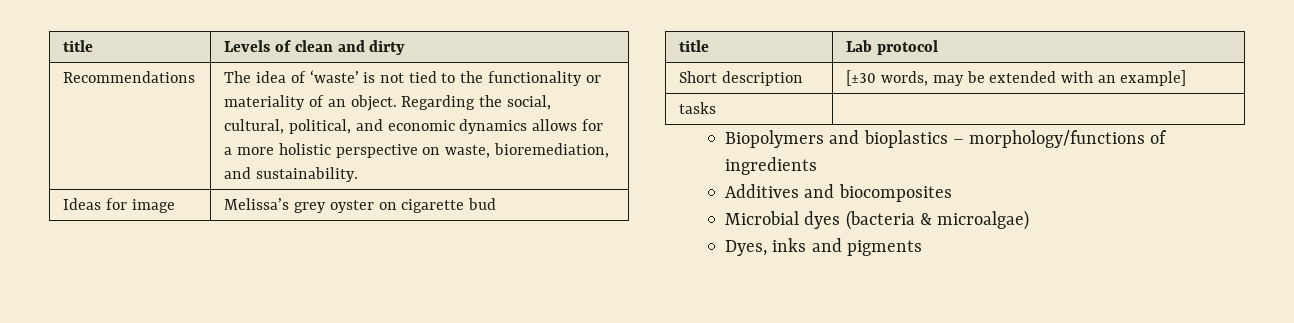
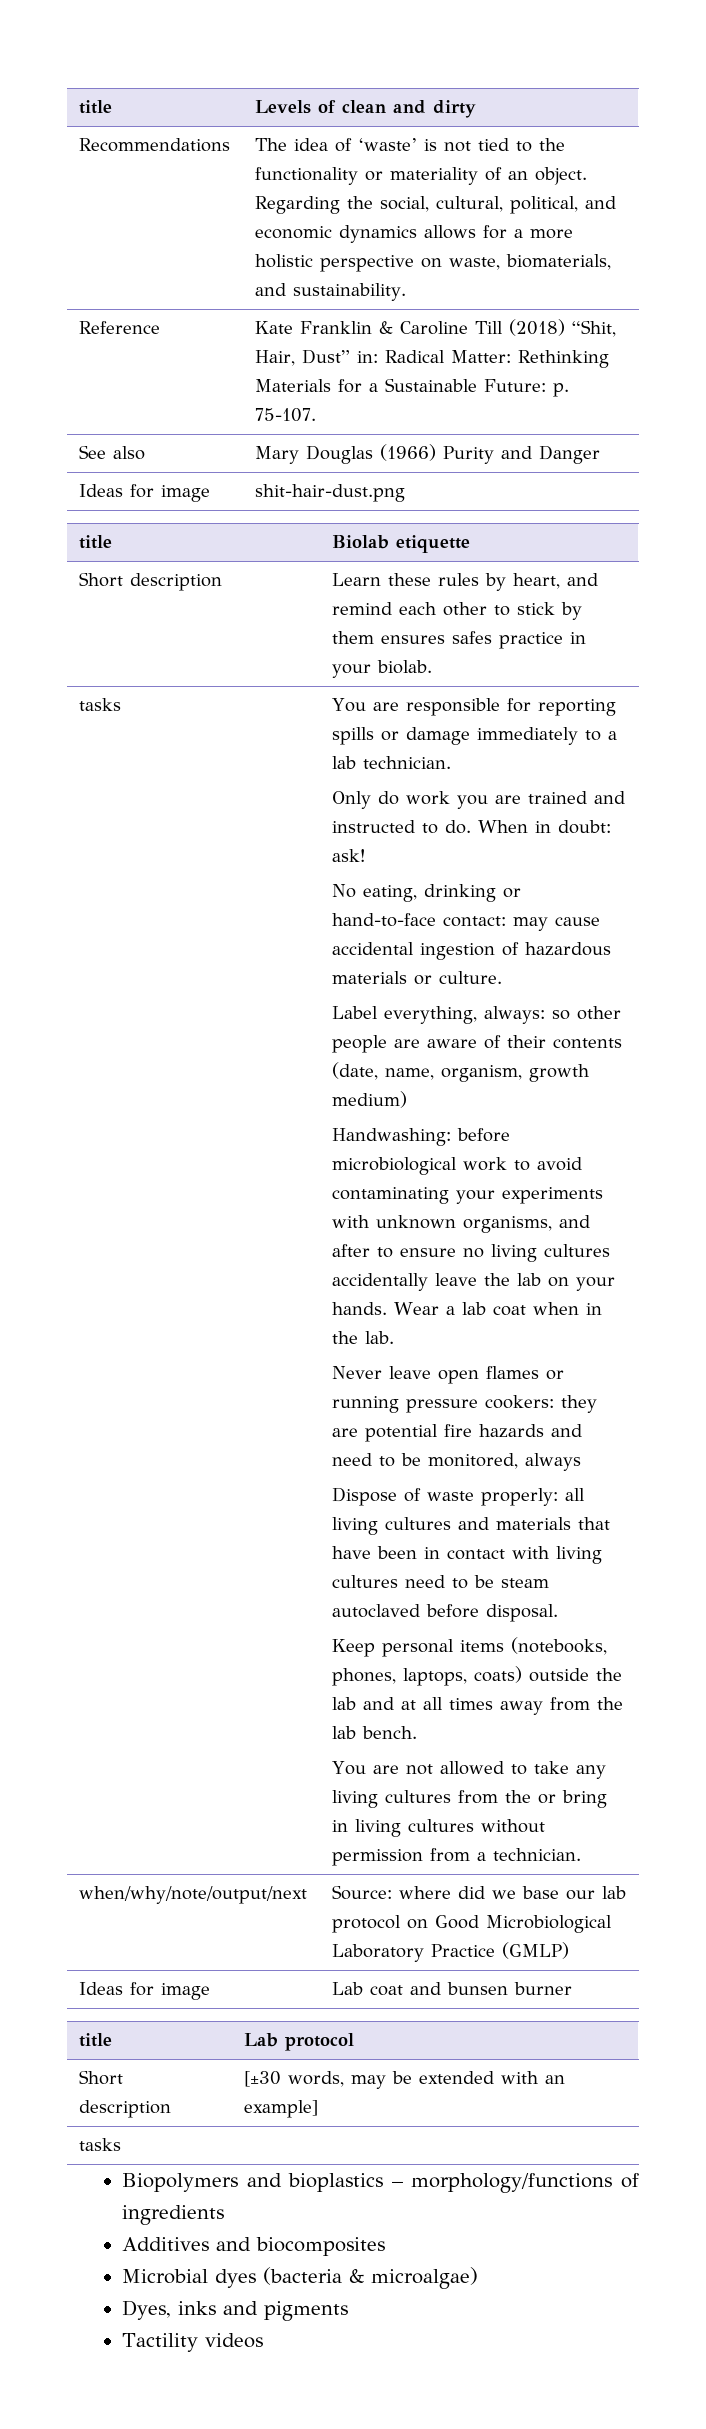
[493,143,609,158] bioremediation, -> [506,254,612,270] biomaterials,
[63,198,175,213] [224,198,496,213] Ideas for image | Melissa’s grey oyster on cigarette bud -> [79,321,161,334] [255,319,617,337] [255,349,610,368] [255,378,570,397] [255,408,317,422] [79,445,146,460] [255,444,601,464] [79,484,211,502] [255,484,406,502] [79,535,113,549] [332,535,471,553] [79,572,223,591] [332,573,599,591] [332,602,583,620] [332,631,587,649] [332,660,433,678] [79,698,122,711] [332,698,617,716] [332,727,618,745] [332,756,452,769] [332,791,626,809] [332,820,612,834] [332,849,366,862] [332,884,522,902] [332,913,601,931] [332,942,612,960] [332,971,503,985] [332,1006,622,1024] [332,1035,623,1053] [332,1062,590,1082] [332,1091,408,1108] [332,1128,511,1146] [332,1157,583,1175] [332,1187,604,1204] [332,1215,591,1233] [332,1244,611,1262] [332,1273,616,1291] [332,1302,603,1316] [332,1331,395,1344] [332,1366,565,1384] [332,1395,598,1413] [332,1424,583,1442] [332,1453,582,1471] [332,1487,586,1506] [332,1517,611,1535] [332,1546,603,1564] [332,1575,550,1589] [332,1604,559,1622] [332,1637,608,1657] [332,1666,623,1686] [332,1697,624,1715] [332,1726,418,1739] [332,1761,607,1779] [332,1790,608,1808] [332,1819,546,1837] [332,1848,582,1866] [79,1886,308,1904] [332,1885,627,1900] [332,1915,613,1933] [332,1942,570,1962] [79,1982,211,2000] [332,1982,573,1996] Reference | Kate Franklin & Caroline Till (2018) “Shit, Hair, Dust” in: Radical Matter: Rethinking Materials for a Sustainable Future: p. 75-107. // See also | Mary Douglas (1966) Purity and Danger // Ideas for image | shit-hair-dust.png // title | Biolab etiquette // Short description | Learn these rules by heart, and remind each other to stick by them ensures safes practice in your biolab. // tasks | You are responsible for reporting spills or damage immediately to a lab technician. // Only do work you are trained and instructed to do. When in doubt: ask! // No eating, drinking or hand-to-face contact: may cause accidental ingestion of hazardous materials or culture. // Label everything, always: so other people are aware of their contents (date, name, organism, growth medium) // Handwashing: before microbiological work to avoid contaminating your experiments with unknown organisms, and after to ensure no living cultures accidentally leave the lab on your hands. Wear a lab coat when in the lab. // Never leave open flames or running pressure cookers: they are potential fire hazards and need to be monitored, always // Dispose of waste properly: all living cultures and materials that have been in contact with living cultures need to be steam autoclaved before disposal. // Keep personal items (notebooks, phones, laptops, coats) outside the lab and at all times away from the lab bench. // You are not allowed to take any living cultures from the or bring in living cultures without permission from a technician. // when/why/note/output/next | Source: where did we base our lab protocol on Good Microbiological Laboratory Practice (GMLP) // Ideas for image | Lab coat and bunsen burner
(922, 248) none -> [122,2333,264,2352] // Tactility videos

